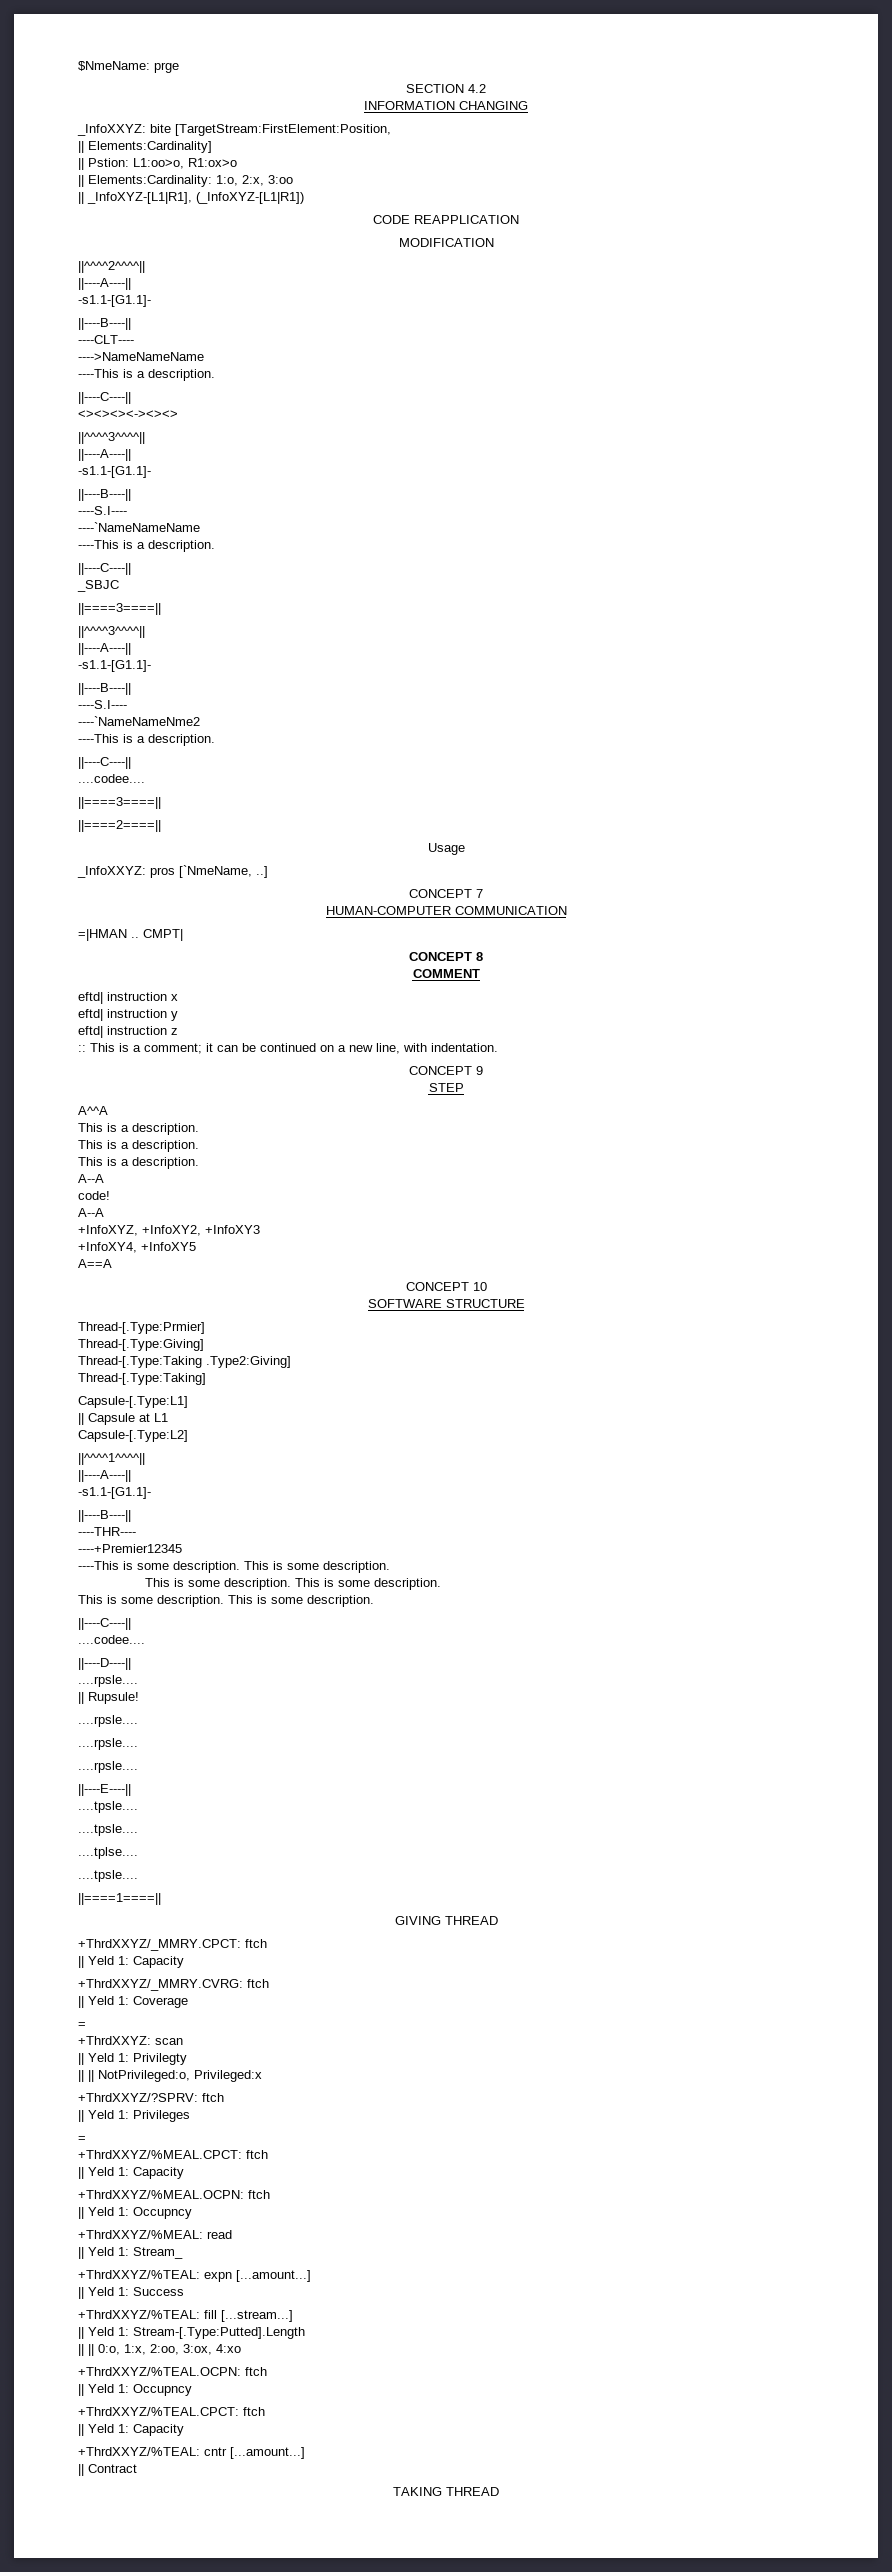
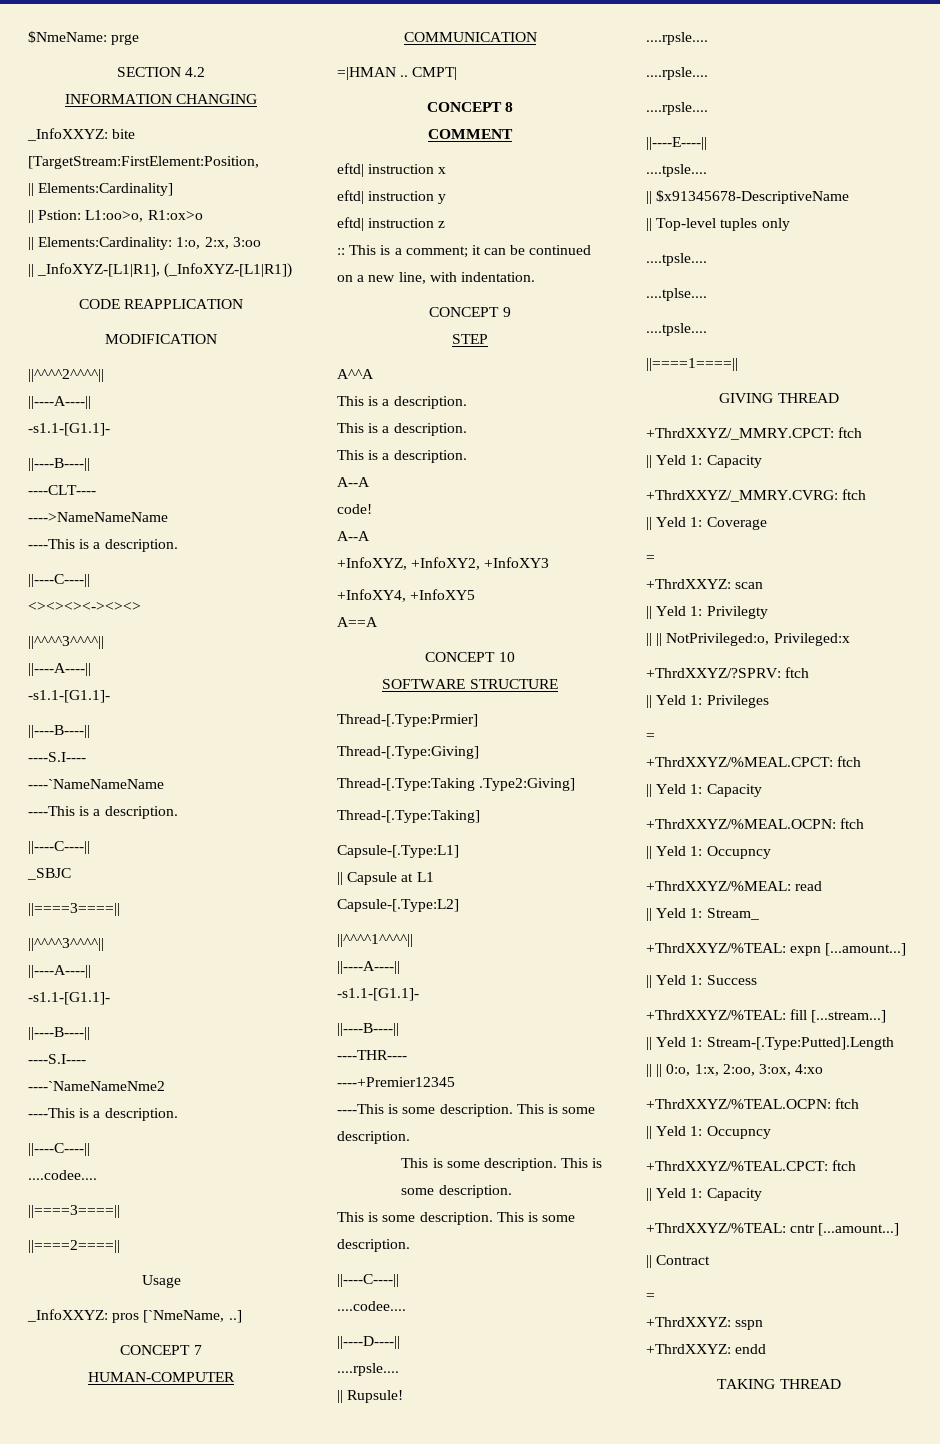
(138, 1807) none -> [646,190,850,204] [646,218,790,231] // || $x91345678-DescriptiveName // || Top-level tuples only
(137, 2468) none -> [646,1293,655,1300] [646,1317,764,1330] [646,1344,767,1354] // = // +ThrdXXYZ: sspn // +ThrdXXYZ: endd

